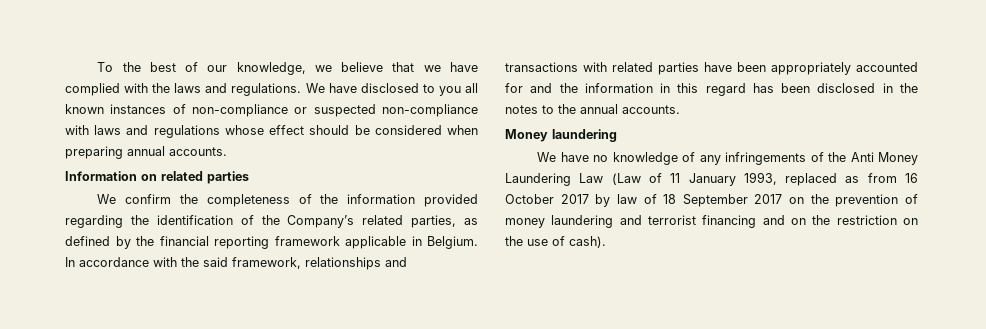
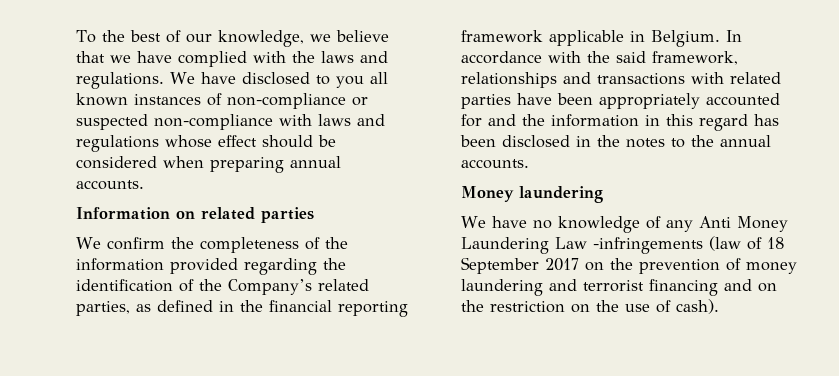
[115,236,131,249] by -> [219,301,234,312] in
[725,152,847,165] infringements of the -> (693, 226) none
[611,172,919,186] [505,194,637,207] (Law of 11 January 1993, replaced as from 16 October 2017 by law -> [593,236,741,254] -infringements (law

